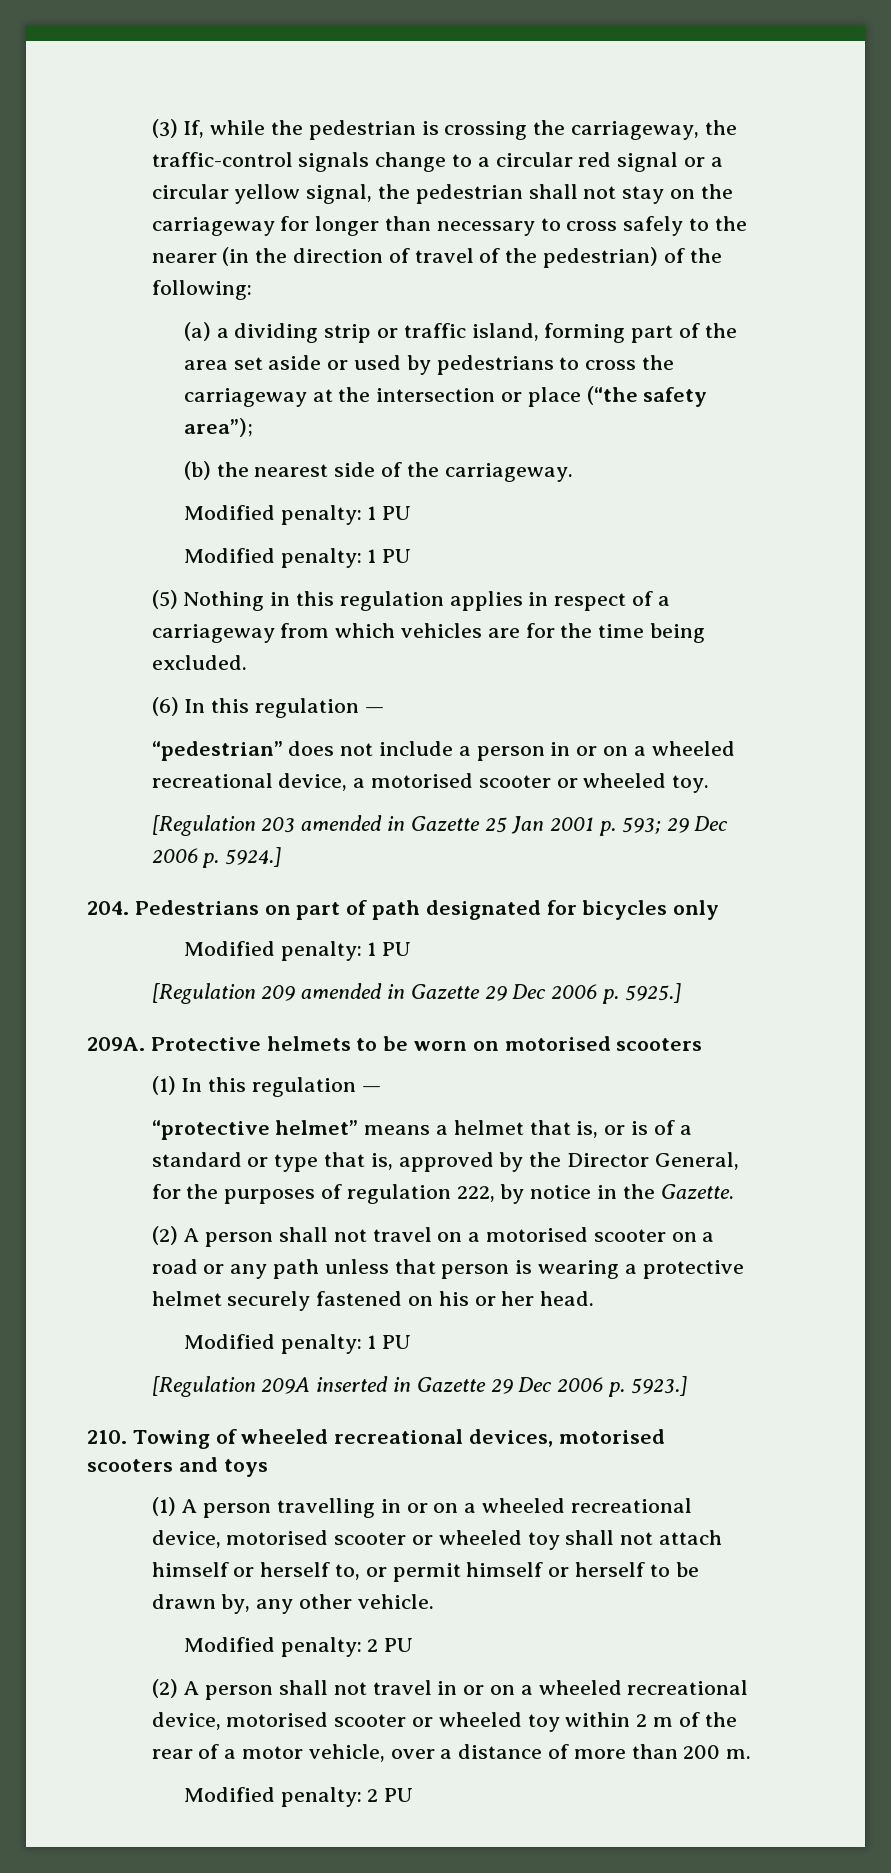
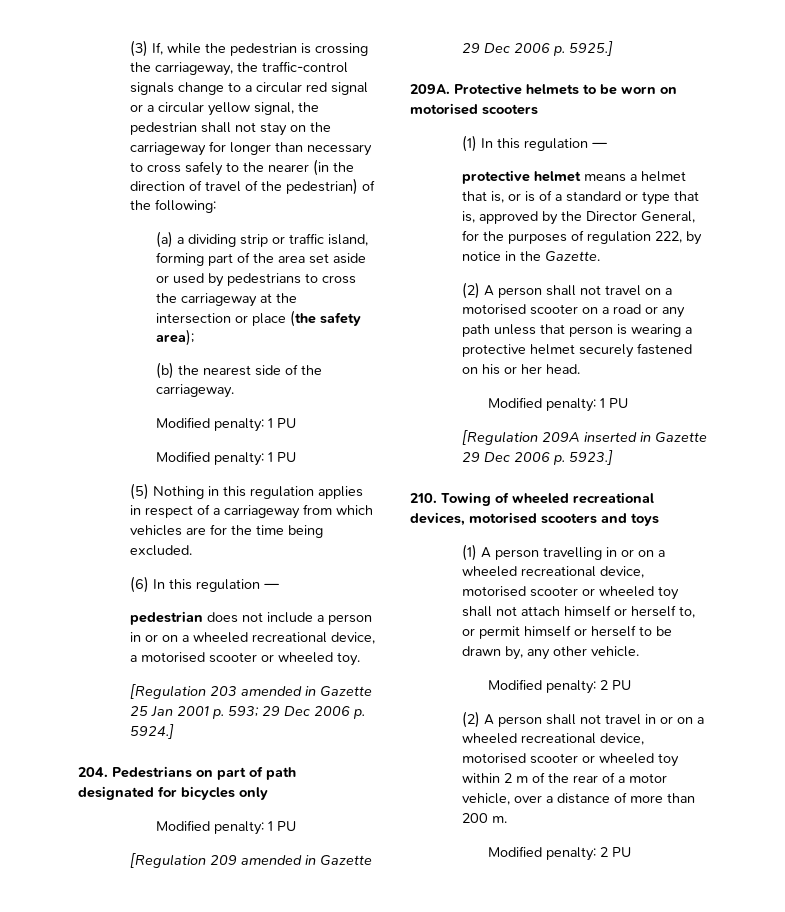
[586,386,708,407] [183,418,253,437] (“the safety area”); -> [289,310,361,327] [155,329,194,346] (the safety area);
[151,741,283,761] “pedestrian” -> [129,611,203,625] pedestrian
[151,1120,359,1140] “protective helmet” -> [461,170,581,184] protective helmet

